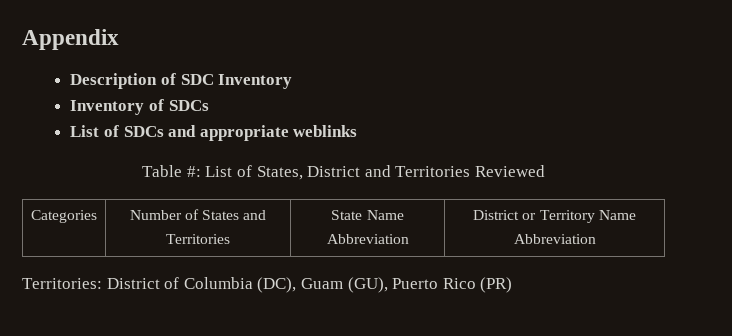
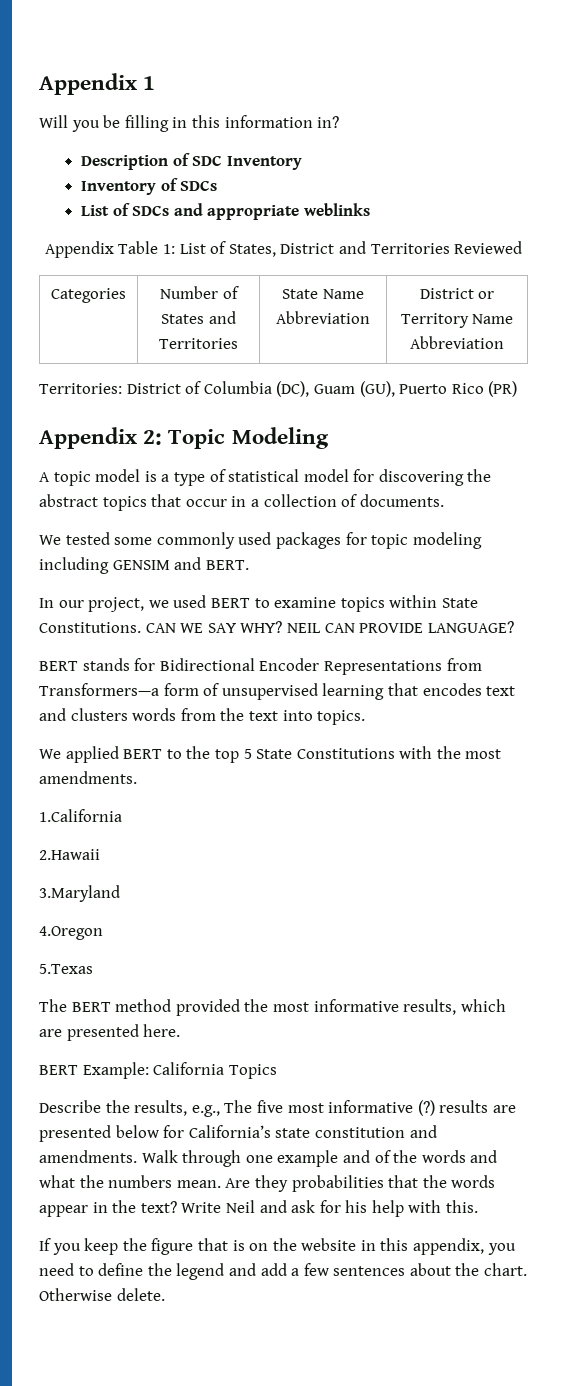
[22,29,119,50] Appendix -> [39,73,156,95] [39,115,340,132] Appendix 1 // Will you be filling in this information in?
[142,165,201,177] Table #: -> [44,241,176,258] Appendix Table 1:
(513, 285) none -> [39,427,329,449] [39,469,492,486] [39,494,444,511] [39,532,482,549] [39,557,249,574] [39,595,478,612] [39,621,514,633] [39,658,482,675] [39,683,516,700] [39,708,366,725] [39,746,502,763] [39,771,137,784] [39,809,122,822] [39,849,100,860] [39,885,120,902] [39,926,103,940] [39,964,93,974] [39,999,506,1016] [39,1024,181,1041] [39,1062,277,1079] [39,1100,516,1117] [39,1125,437,1142] [39,1150,498,1167] [39,1175,496,1192] [39,1200,479,1217] [39,1238,516,1255] [39,1263,528,1280] [39,1288,165,1301] // Appendix 2: Topic Modeling // A topic model is a type of statistical model for discovering the abstract topics that occur in a collection of documents. // We tested some commonly used packages for topic modeling including GENSIM and BERT. // In our project, we used BERT to examine topics within State Constitutions. CAN WE SAY WHY? NEIL CAN PROVIDE LANGUAGE? // BERT stands for Bidirectional Encoder Representations from Transformers—a form of unsupervised learning that encodes text and clusters words from the text into topics. // We applied BERT to the top 5 State Constitutions with the most amendments. // 1.California // 2.Hawaii // 3.Maryland // 4.Oregon // 5.Texas // The BERT method provided the most informative results, which are presented here. // BERT Example: California Topics // Describe the results, e.g., The five most informative (?) results are presented below for California’s state constitution and amendments. Walk through one example and of the words and what the numbers mean. Are they probabilities that the words appear in the text? Write Neil and ask for his help with this. // If you keep the figure that is on the website in this appendix, you need to define the legend and add a few sentences about the chart. Otherwise delete.

